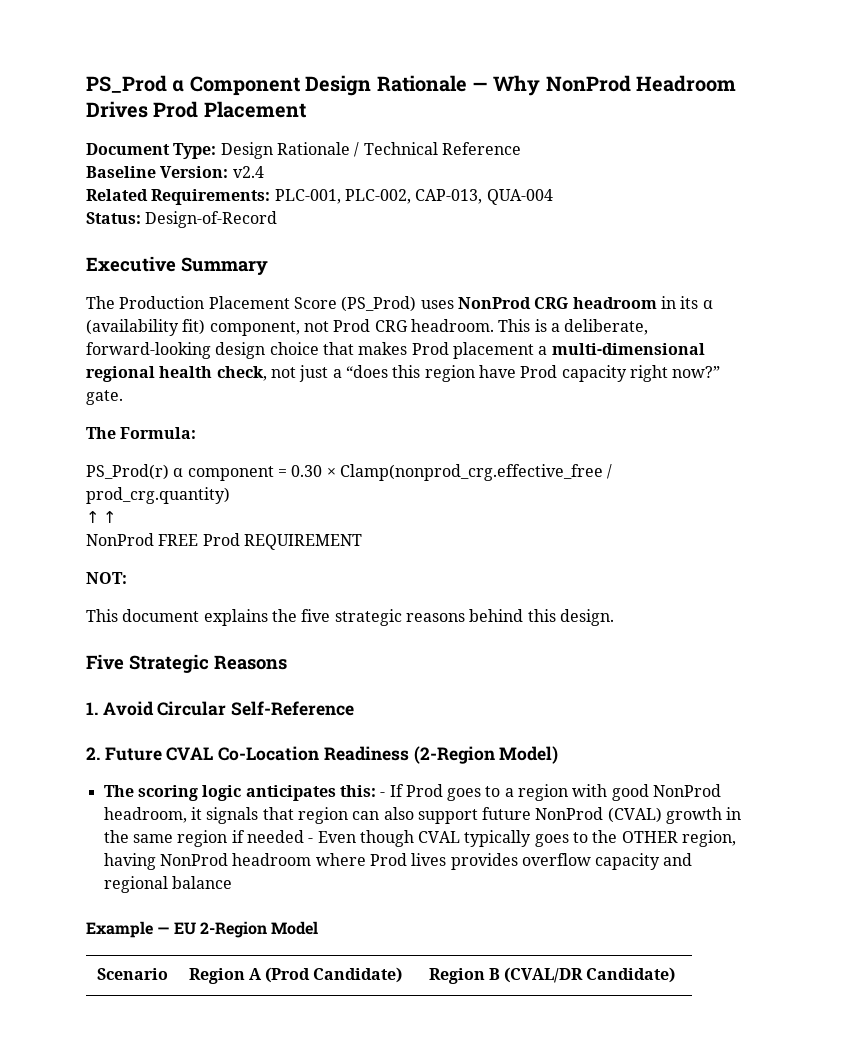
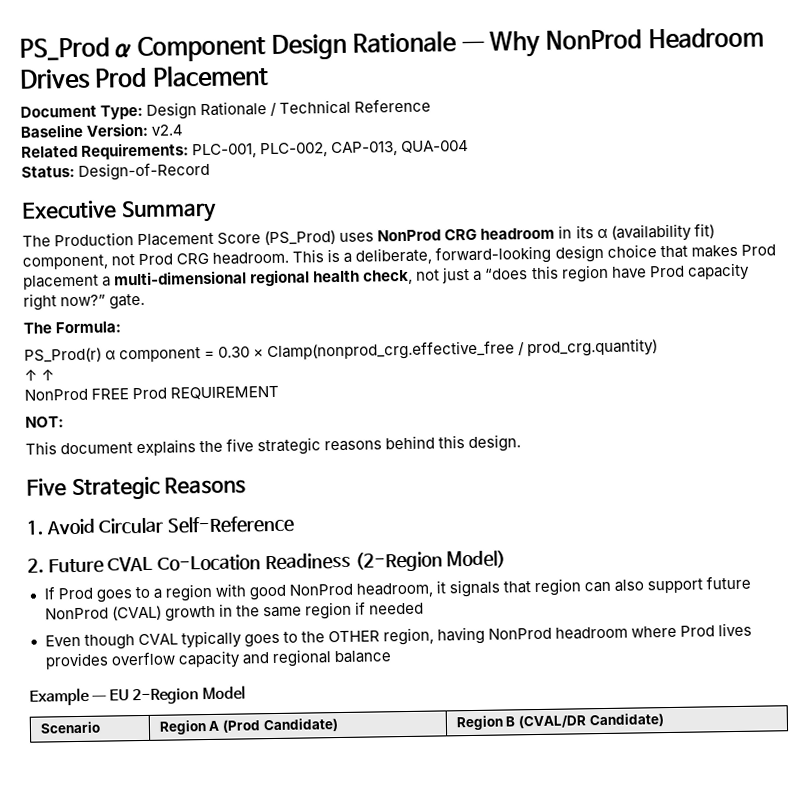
[103,785,386,801] The scoring logic anticipates this: - -> (507, 559) none
[308,838,314,843] - -> (424, 608) //

